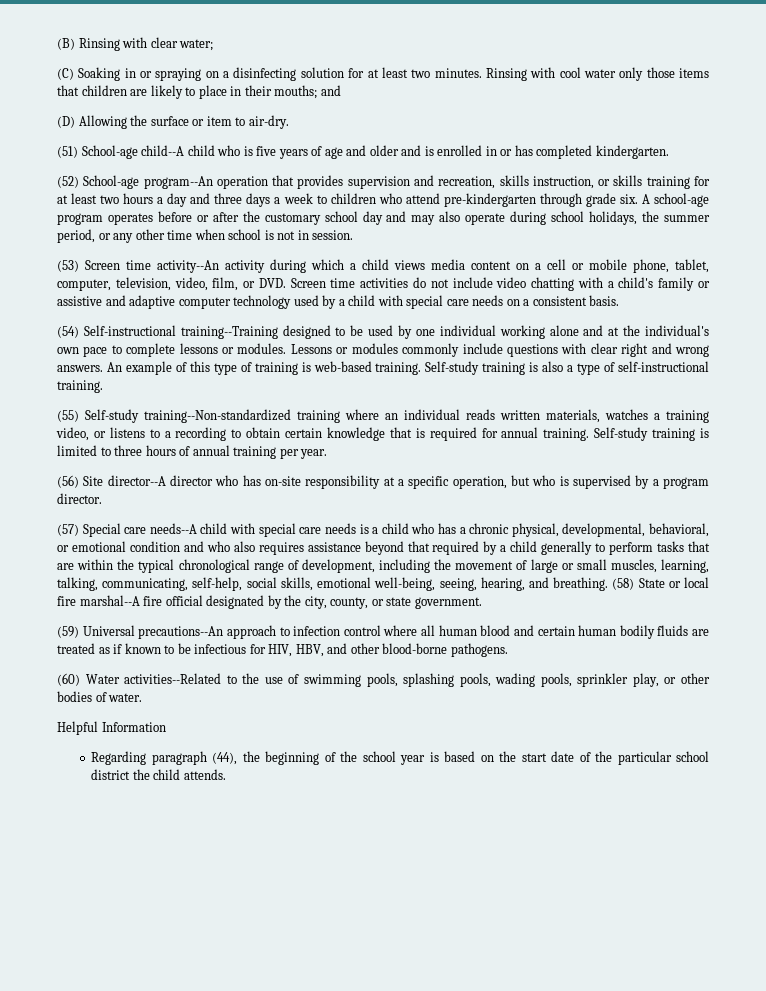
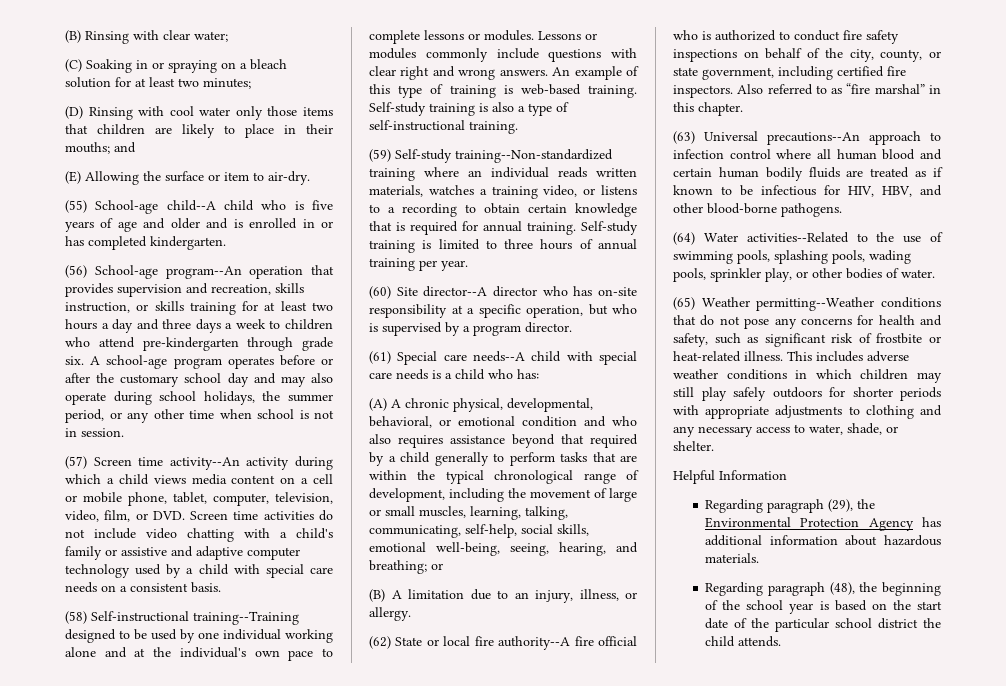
[233,67,297,81] disinfecting -> [250,59,287,70] bleach
[434,68,482,78] minutes. -> [203,78,251,89] [65,106,83,119] minutes; // (D)
[57,116,75,128] (D) -> [65,171,81,184] (E)
[57,146,78,158] (51) -> [65,200,87,213] (55)
[57,176,79,188] (52) -> [65,265,87,278] (56)
[57,260,79,272] (53) -> [65,456,87,469] (57)
[57,326,79,338] (54) -> [65,611,87,624] (58)
[57,410,79,422] (55) -> [369,149,391,162] (59)
[57,475,79,488] (56) -> [369,286,391,299] (60)
[57,524,79,536] (57) -> [369,351,391,364] (61)
[437,523,466,534] has a -> [517,369,539,379] [369,398,401,411] has: // (A) A
[553,577,635,591] breathing. (58) -> [369,560,443,574] [369,589,637,603] [369,607,411,621] [369,636,391,649] breathing; or // (B) A limitation due to an injury, illness, or allergy. // (62)
[79,595,140,606] marshal--A -> [498,636,571,650] authority--A
[206,595,282,609] designated by -> [673,30,899,44] [673,48,821,62] who is authorized to conduct fire safety inspections on behalf of
[414,597,482,609] [57,626,79,638] government. // (59) -> [702,66,906,80] [673,83,941,98] [673,102,743,116] [673,131,695,144] government, including certified fire inspectors. Also referred to as “fire marshal” in this chapter. // (63)
[57,673,80,686] (60) -> [673,232,695,245] (64)
[57,721,166,735] [91,751,238,765] Helpful Information // Regarding paragraph (44), -> [673,297,941,311] [673,315,942,329] [673,333,941,347] [673,351,909,362] [673,369,942,383] [673,387,941,401] [673,405,942,419] [673,423,898,437] [673,441,714,451] [673,470,787,484] [705,499,876,513] [705,517,941,531] [705,535,941,546] [705,553,760,563] [705,582,855,596] (65) Weather permitting--Weather conditions that do not pose any concerns for health and safety, such as significant risk of frostbite or heat-related illness. This includes adverse weather conditions in which children may still play safely outdoors for shorter periods with appropriate adjustments to clothing and any necessary access to water, shade, or shelter. // Helpful Information // Regarding paragraph (29), the Environmental Protection Agency has additional information about hazardous materials. // Regarding paragraph (48),

